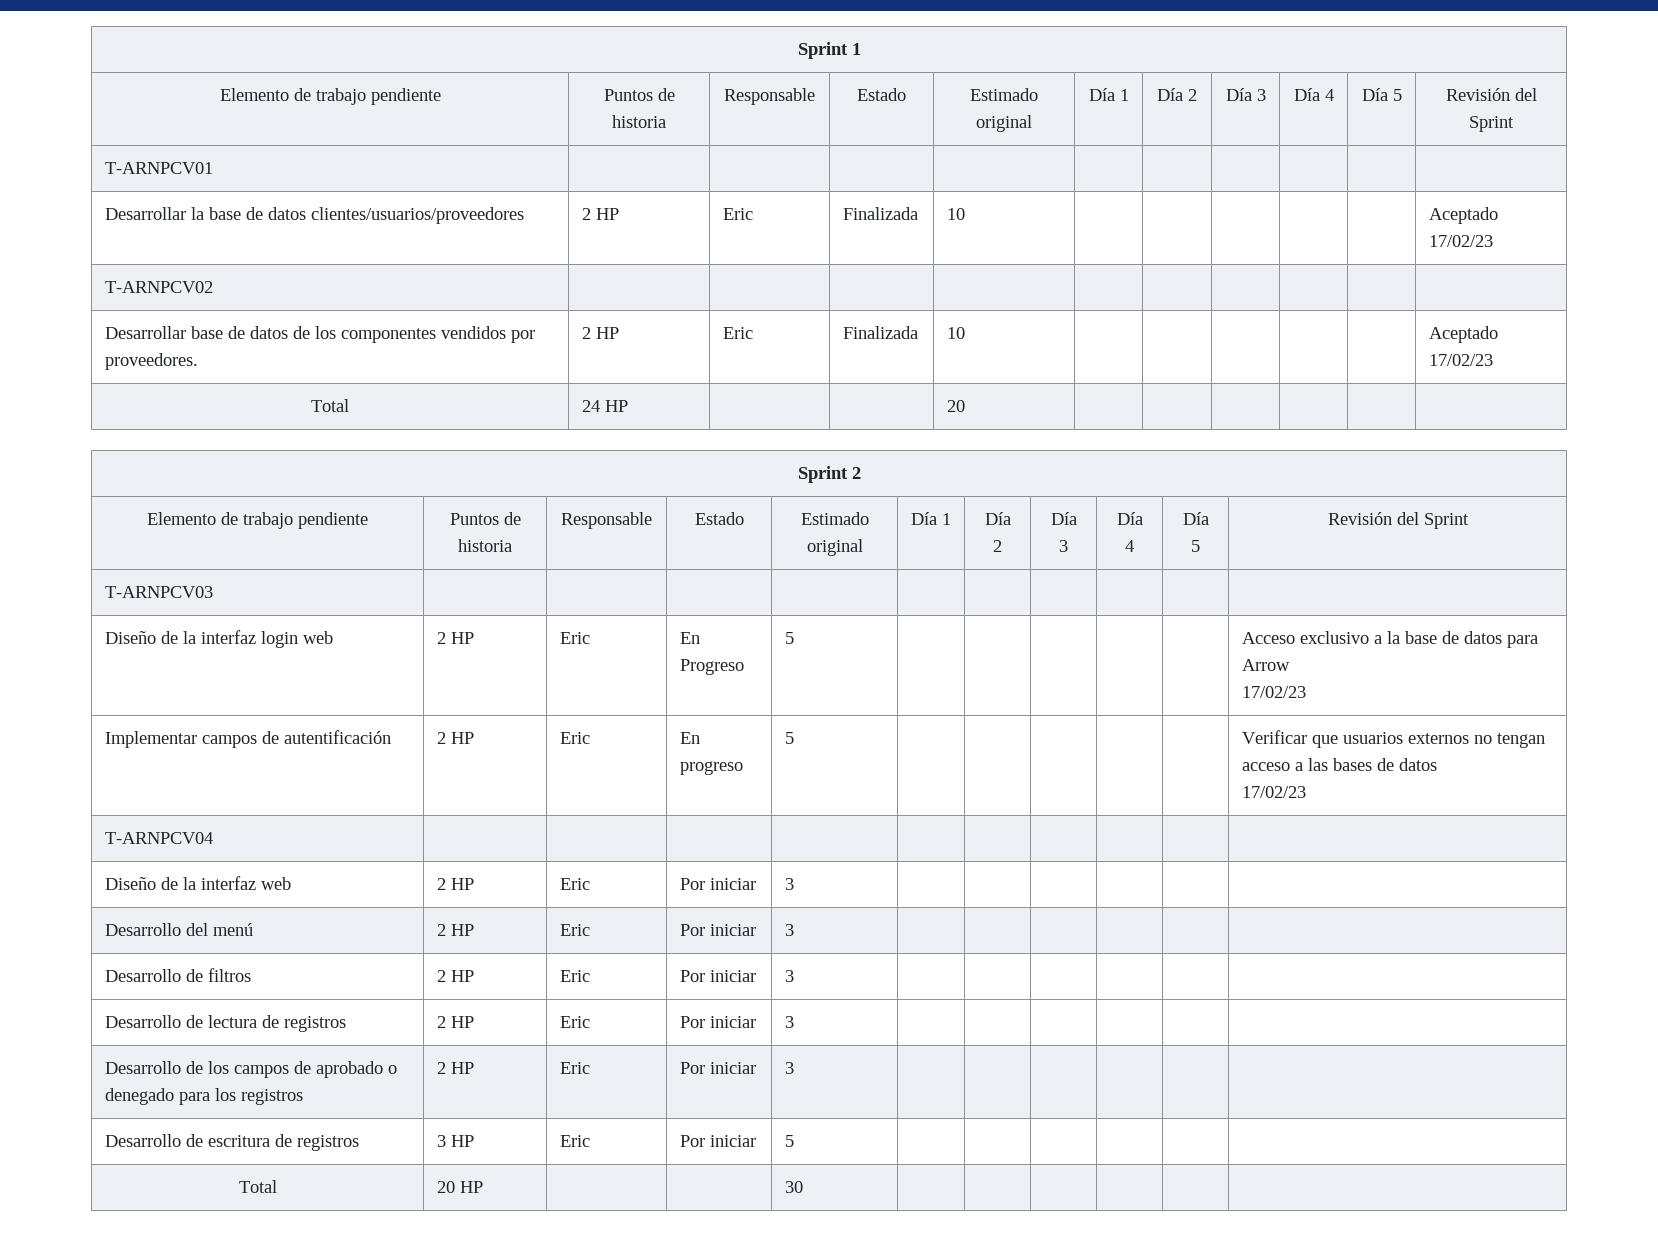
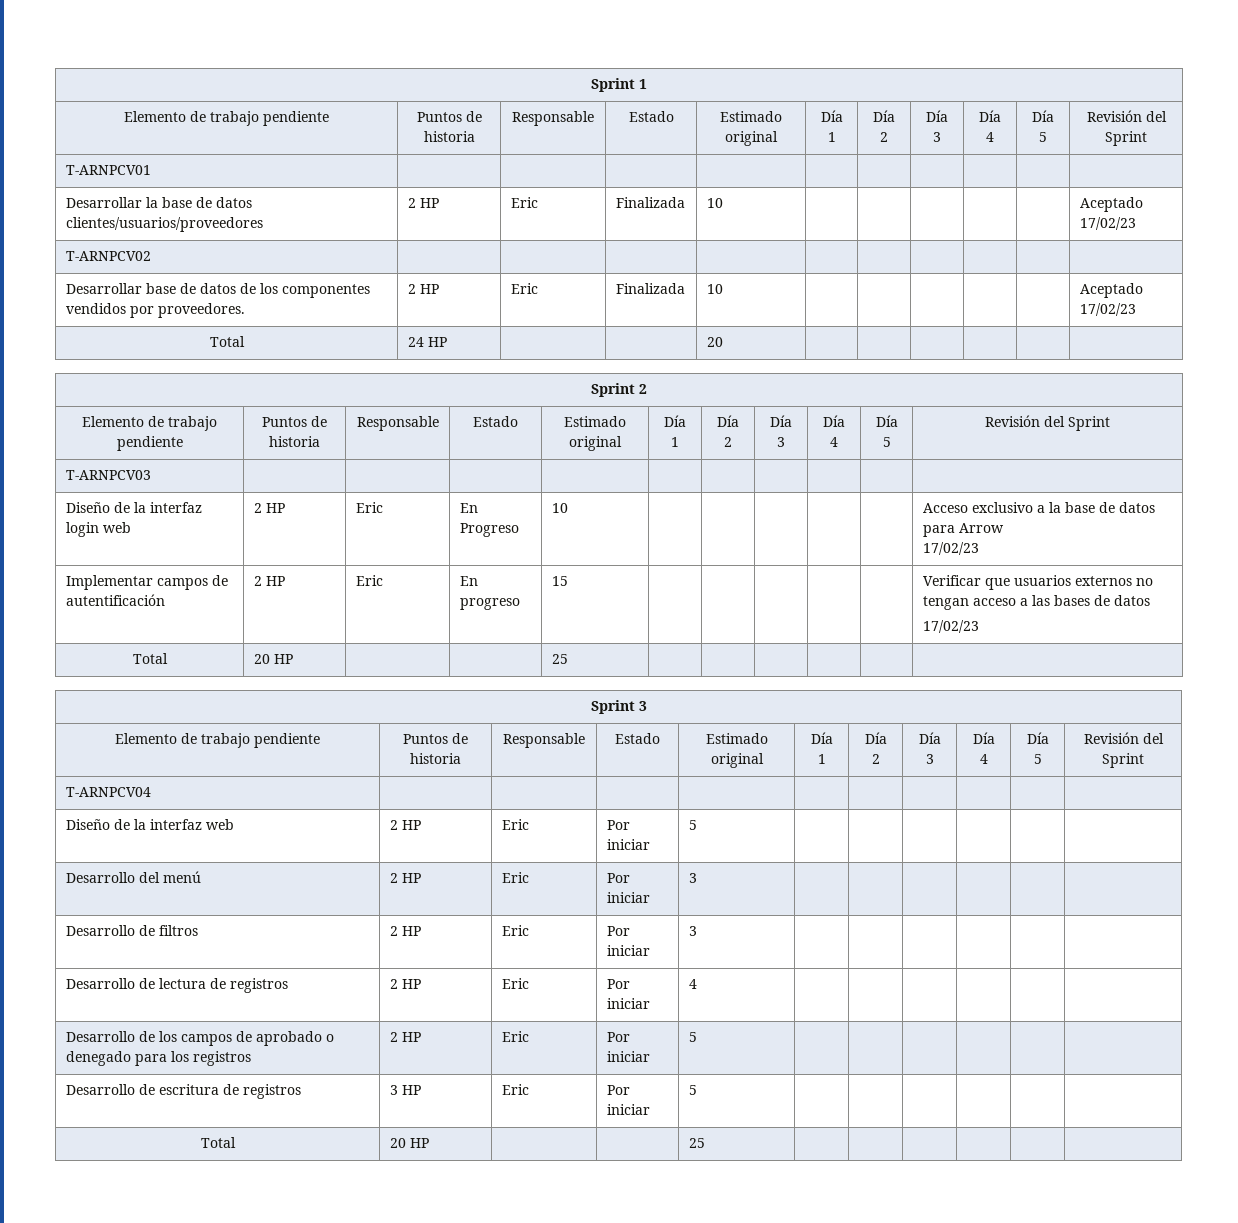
[784,632,794,644] 5 -> [551,503,568,513] 10
[784,732,794,744] 5 -> [551,576,568,586] 15
(1306, 792) none -> [132,653,168,664] [253,654,293,664] [551,654,568,664] [590,700,647,714] [115,733,320,748] [403,733,468,744] [410,753,461,764] [503,733,585,748] [615,733,660,744] [705,733,768,744] [710,753,764,768] [810,732,833,744] [817,754,826,764] [864,732,887,744] [871,754,880,764] [918,732,941,744] [925,754,934,764] [972,732,995,744] [979,754,988,764] [1026,732,1049,744] [1033,754,1042,764] [1083,732,1164,744] [1102,753,1144,768] // Total | 20 HP | | | 25 | | | | | | // Sprint 3 // Elemento de trabajo pendiente | Puntos de historia | Responsable | Estado | Estimado original | Día 1 | Día 2 | Día 3 | Día 4 | Día 5 | Revisión del Sprint
[784,878,794,890] 3 -> [688,820,697,830] 5
[784,1016,794,1028] 3 -> [688,979,697,989] 4
[784,1062,794,1074] 3 -> [688,1032,697,1042] 5
[784,1181,803,1193] 30 -> [688,1138,705,1148] 25

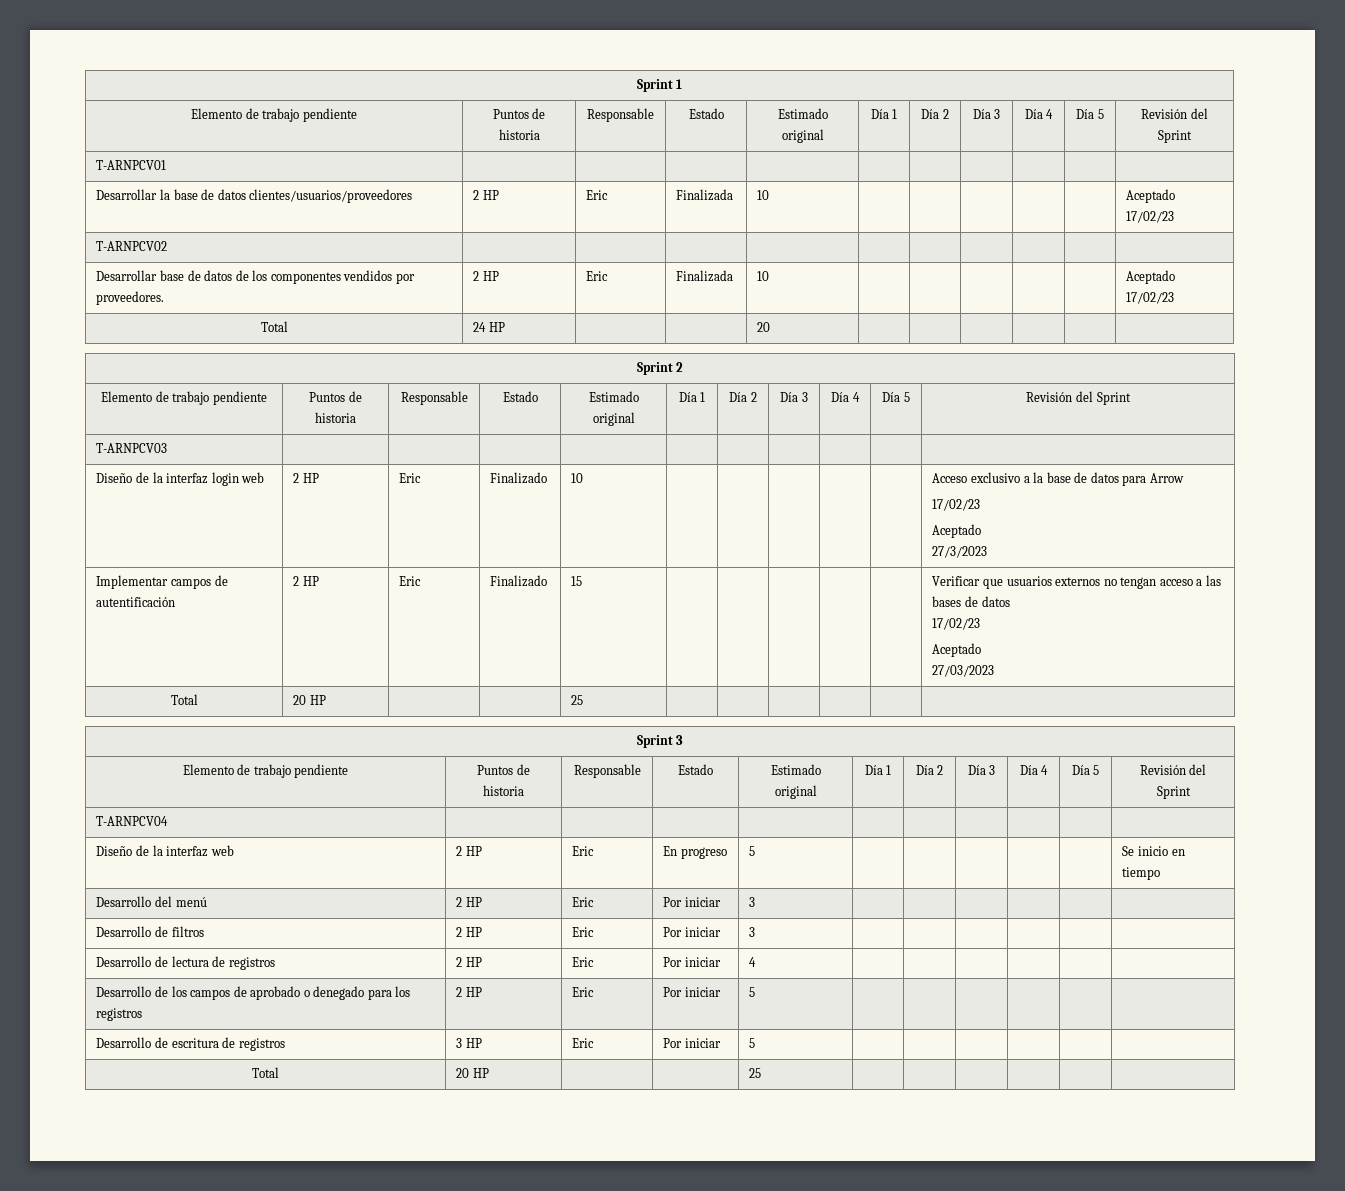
[459,503,478,513] [459,523,519,537] En Progreso -> [490,472,548,484] Finalizado
(979, 548) none -> [932,524,982,538] [932,546,988,558] // Aceptado // 27/3/2023
[459,576,478,586] [459,598,520,610] En progreso -> [490,575,548,587] Finalizado
(979, 626) none -> [932,643,982,657] [932,665,995,677] // Aceptado // 27/03/2023
[606,820,630,830] [606,839,650,850] [688,820,697,830] Por iniciar | 5 | | | | | | -> [663,846,727,859] [749,846,756,856] [1122,846,1185,856] [1122,867,1161,880] En progreso | 5 | | | | | | Se inicio en tiempo

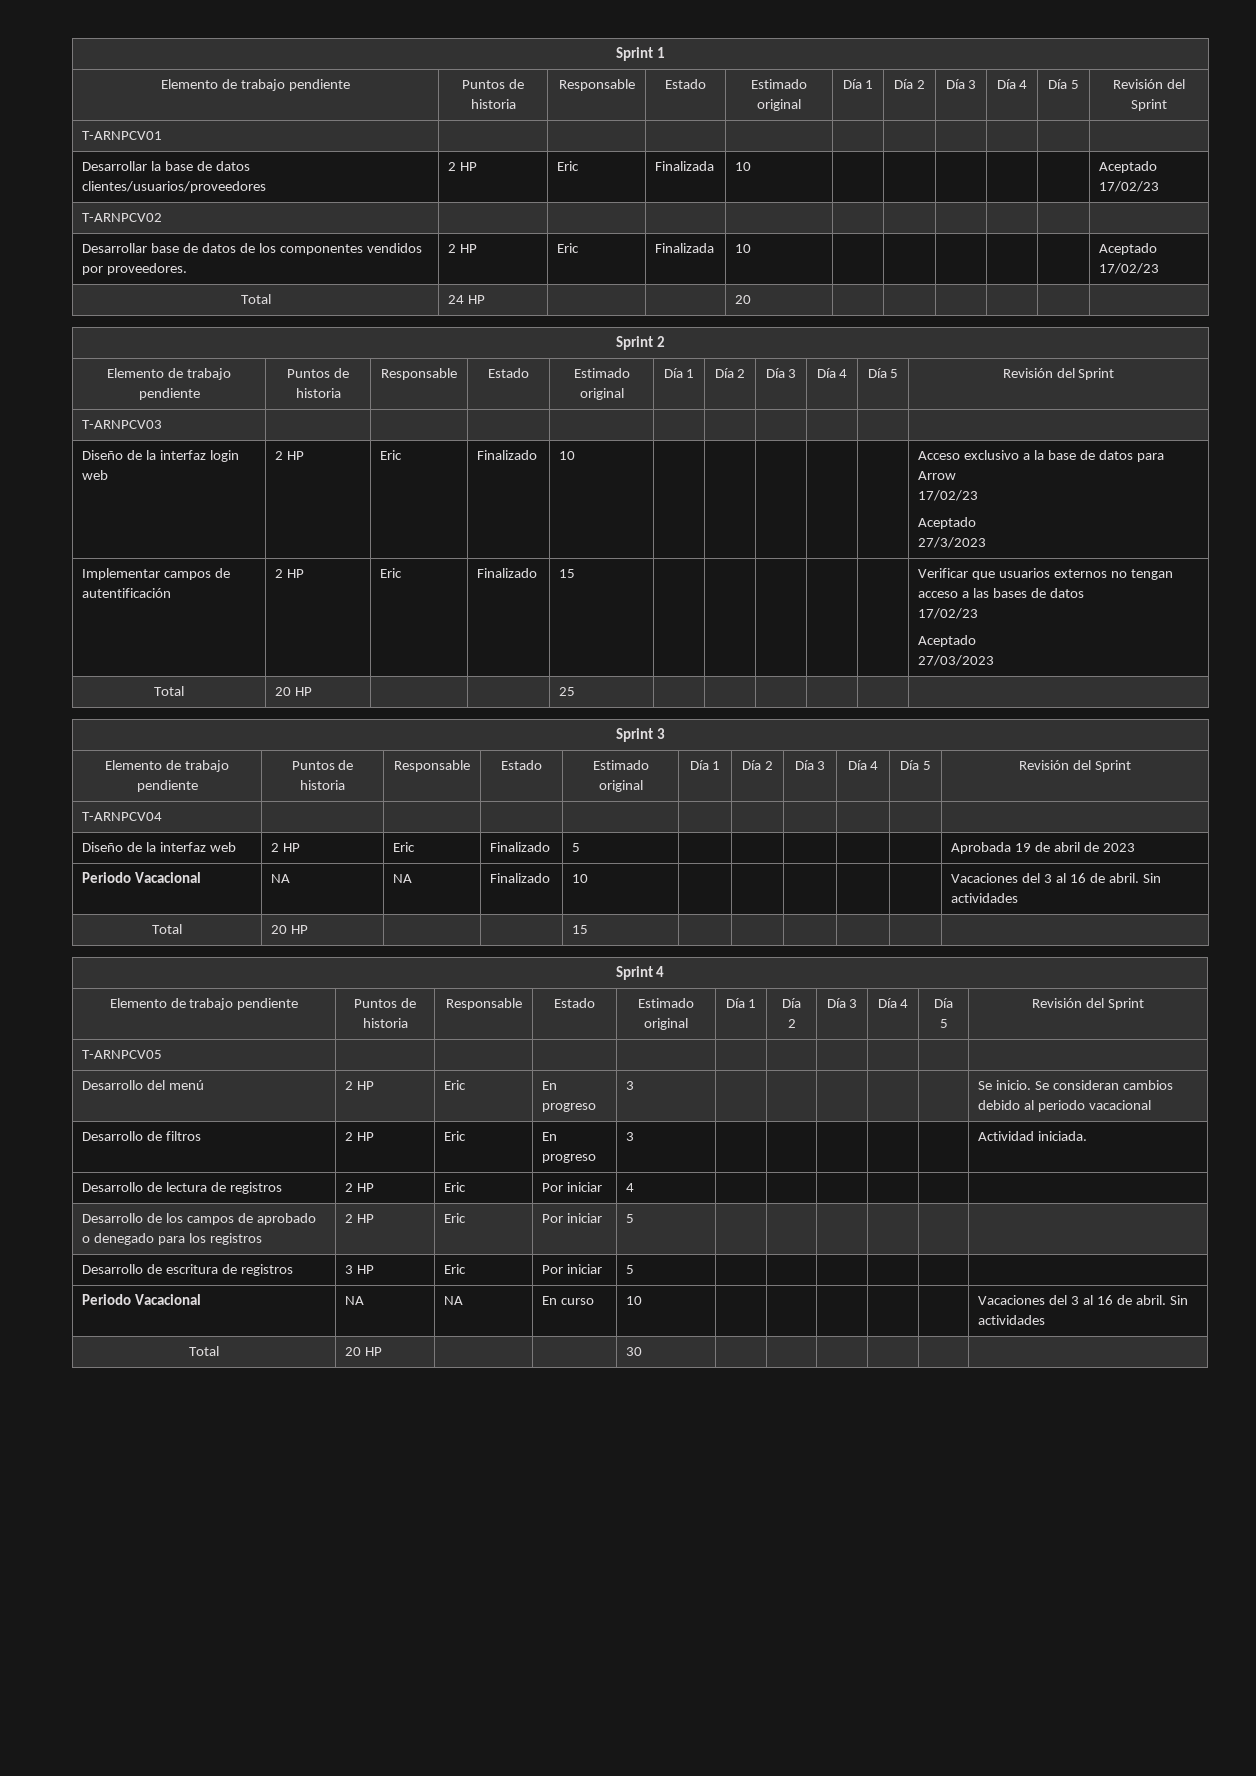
[663,846,727,859] [749,846,756,856] [1122,846,1185,856] [1122,867,1161,880] En progreso | 5 | | | | | | Se inicio en tiempo -> [490,842,551,852] [572,843,581,852] [951,842,1135,854] [82,872,202,883] [271,874,291,883] [393,874,413,883] [490,873,551,883] [572,874,589,883] [951,873,1161,883] [951,893,1019,903] [152,924,182,934] [271,925,309,934] [572,925,589,934] [615,966,665,980] [109,998,299,1010] [354,998,416,1008] [362,1018,408,1028] [445,998,522,1010] [554,998,595,1008] [638,998,694,1008] [644,1018,688,1030] [725,998,757,1008] [782,998,801,1008] [787,1019,796,1028] [826,998,858,1008] [877,998,909,1008] [934,998,953,1008] [939,1019,948,1028] [1032,998,1144,1010] [82,1050,163,1059] Finalizado | 5 | | | | | | Aprobada 19 de abril de 2023 // Periodo Vacacional | NA | NA | Finalizado | 10 | | | | | | Vacaciones del 3 al 16 de abril. Sin actividades // Total | 20 HP | | | 15 | | | | | | // Sprint 4 // Elemento de trabajo pendiente | Puntos de historia | Responsable | Estado | Estimado original | Día 1 | Día 2 | Día 3 | Día 4 | Día 5 | Revisión del Sprint // T-ARNPCV05 | | | | | | | | | |
[663,897,721,907] [749,897,756,907] Por iniciar | 3 | | | | | | -> [542,1081,558,1090] [542,1103,597,1112] [626,1081,635,1090] [978,1080,1174,1090] [978,1100,1152,1112] En progreso | 3 | | | | | | Se inicio. Se consideran cambios debido al periodo vacacional
[663,927,721,937] [749,927,756,937] Por iniciar | 3 | | | | | | -> [542,1132,558,1141] [542,1154,597,1163] [626,1132,635,1141] [978,1131,1088,1141] En progreso | 3 | | | | | | Actividad iniciada.
[252,1067,279,1078] [456,1068,489,1078] [749,1068,762,1078] // Total | 20 HP | | | 25 -> [82,1294,202,1305] [345,1296,365,1305] [444,1296,464,1305] [542,1296,595,1305] [626,1296,643,1305] [978,1295,1188,1305] [978,1315,1046,1325] [189,1346,219,1356] [345,1347,383,1356] [626,1347,643,1356] // Periodo Vacacional | NA | NA | En curso | 10 | | | | | | Vacaciones del 3 al 16 de abril. Sin actividades // Total | 20 HP | | | 30

